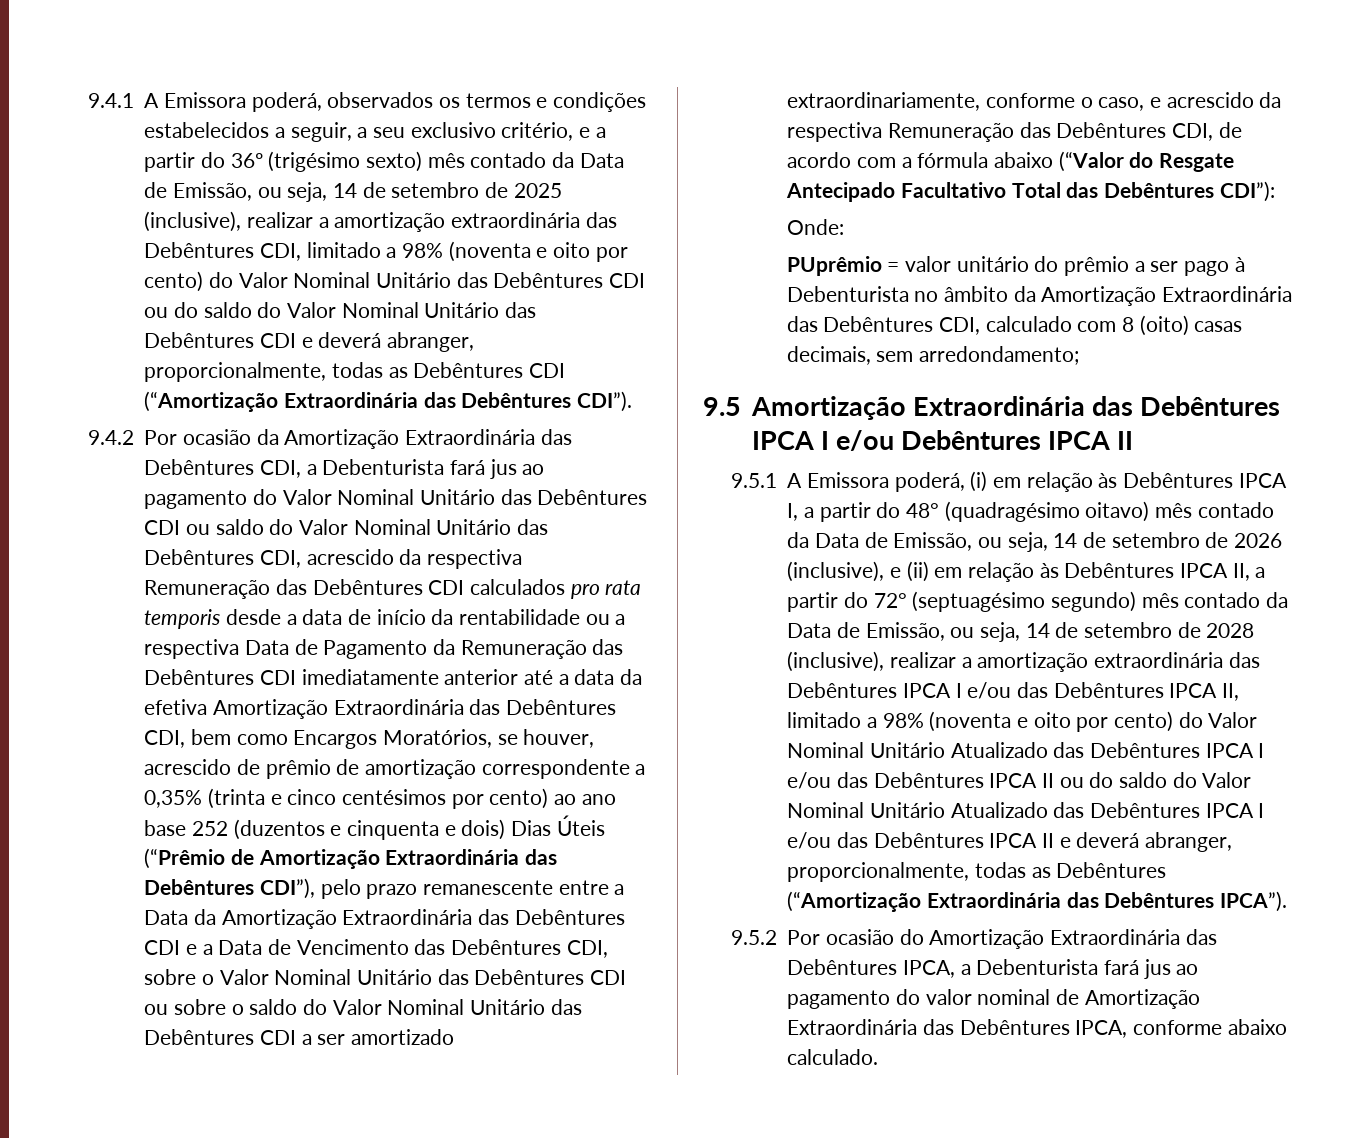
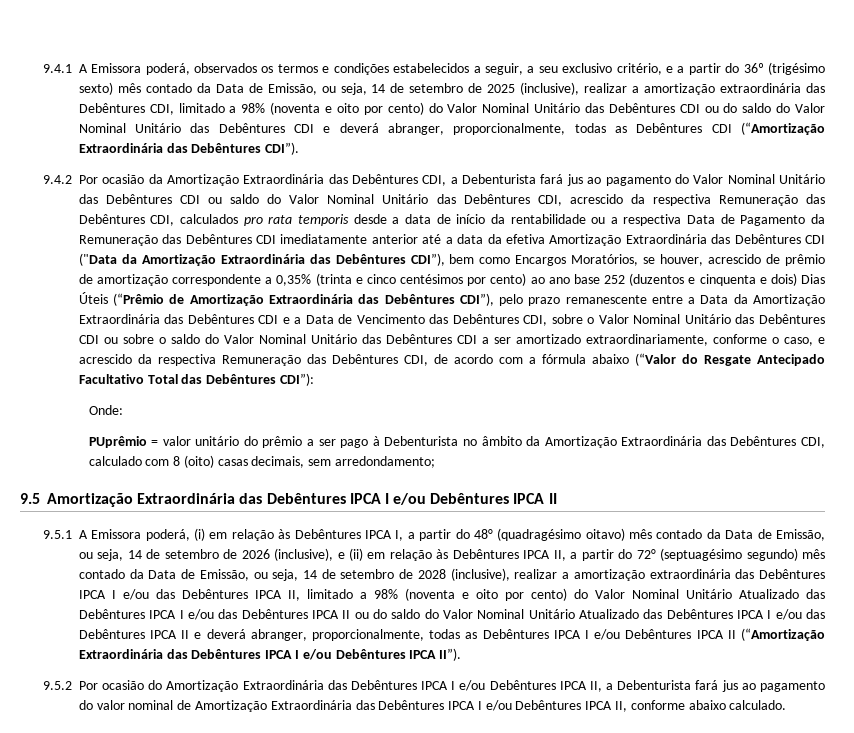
[428,580,465,595] CDI -> [150,215,175,226] CDI,
[144,730,186,748] CDI, -> [804,235,825,244] [78,253,445,266] CDI ("Data da Amortização Extraordinária das Debêntures CDI”),
[787,891,1288,912] (“Amortização Extraordinária das Debêntures IPCA”). -> [553,628,826,641] [78,648,462,661] IPCA I e/ou Debêntures IPCA II (“Amortização Extraordinária das Debêntures IPCA I e/ou Debêntures IPCA II”).
[903,960,956,978] IPCA, -> [421,680,602,692] IPCA I e/ou Debêntures IPCA II,
[1075,1020,1128,1038] IPCA, -> [448,700,627,712] IPCA I e/ou Debêntures IPCA II,

